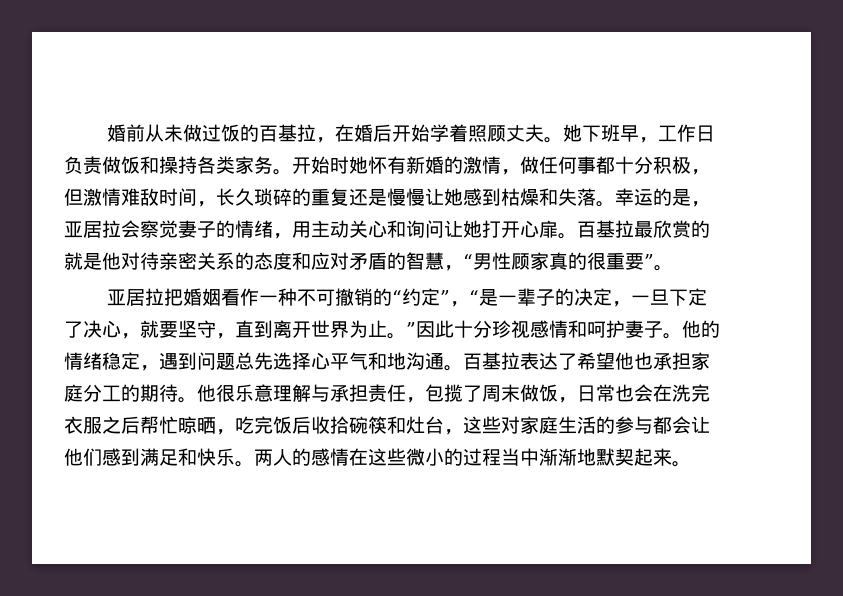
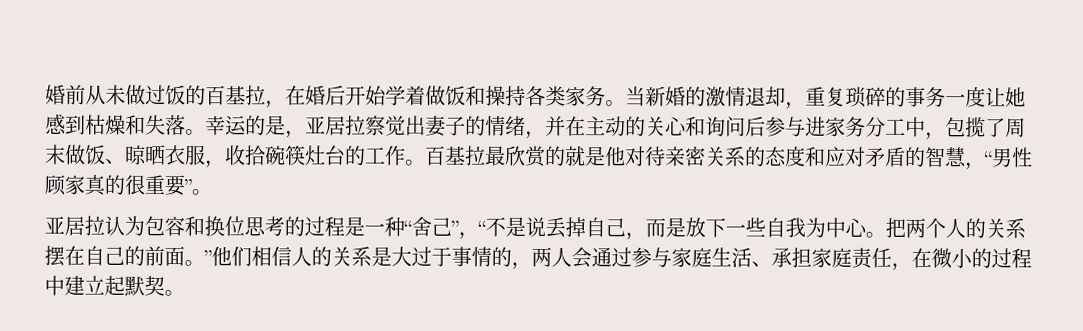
[468,124,716,143] [64,156,102,174] 照顾丈夫。她下班早，工作日负责 -> (426, 95) none
[292,156,710,175] [64,188,425,207] 开始时她怀有新婚的激情，做任何事都十分积极，但激情难敌时间，长久琐碎的重复还是慢慢 -> [625,86,986,110] 当新婚的激情退却，重复琐碎的事务一度
[121,220,178,238] 会察觉 -> [365,115,426,136] 察觉出
[292,220,558,238] 用主动关心和询问让她打开心扉 -> [545,116,1026,141] [45,144,406,169] 并在主动的关心和询问后参与进家务分工中，包揽了周末做饭、晾晒衣服，收拾碗筷灶台的工作
[164,288,708,307] [64,320,720,339] [64,352,710,371] [64,384,710,403] [64,416,710,435] [64,448,672,467] 把婚姻看作一种不可撤销的“约定”，“是一辈子的决定，一旦下定了决心，就要坚守，直到离开世界为止。”因此十分珍视感情和呵护妻子。他的情绪稳定，遇到问题总先选择心平气和地沟通。百基拉表达了希望他也承担家庭分工的期待。他很乐意理解与承担责任，包揽了周末做饭，日常也会在洗完衣服之后帮忙晾晒，吃完饭后收拾碗筷和灶台，这些对家庭生活的参与都会让他们感到满足和快乐。两人的感情在这些微小的过程当中渐渐地默契起来 -> [104,215,1026,241] [44,245,1032,271] [44,275,165,297] 认为包容和换位思考的过程是一种“舍己”，“不是说丢掉自己，而是放下一些自我为中心。把两个人的关系摆在自己的前面。”他们相信人的关系是大过于事情的，两人会通过参与家庭生活、承担家庭责任，在微小的过程中建立起默契

